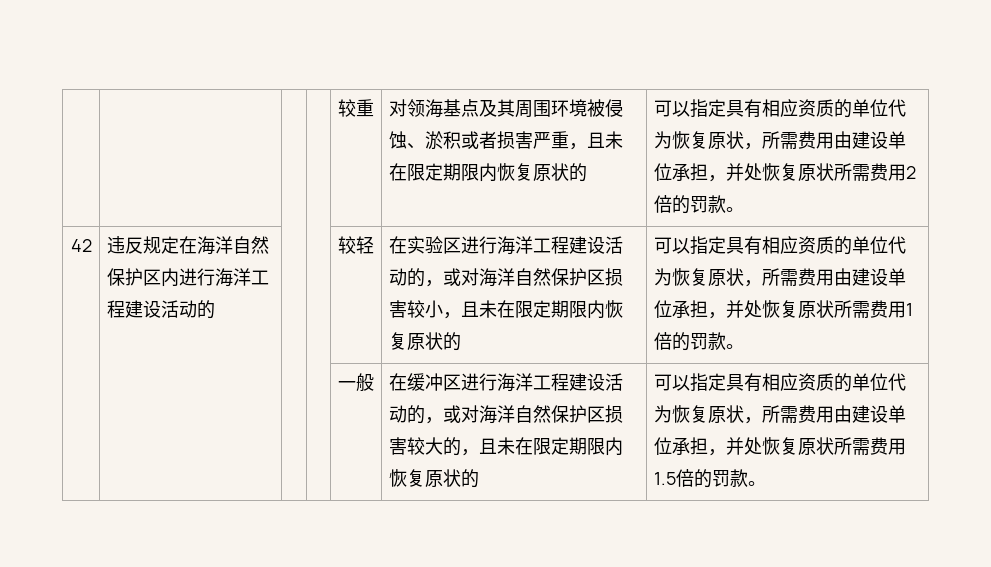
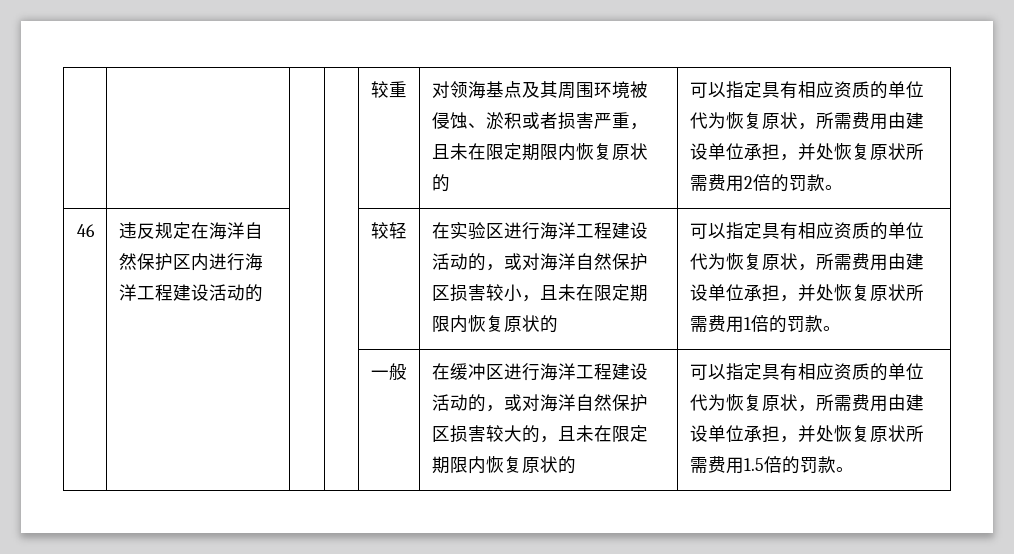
[70,239,92,252] 42 -> [76,224,95,237] 46

